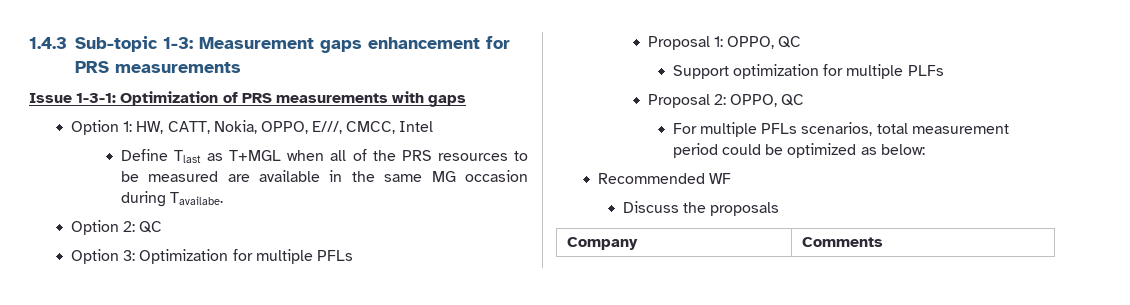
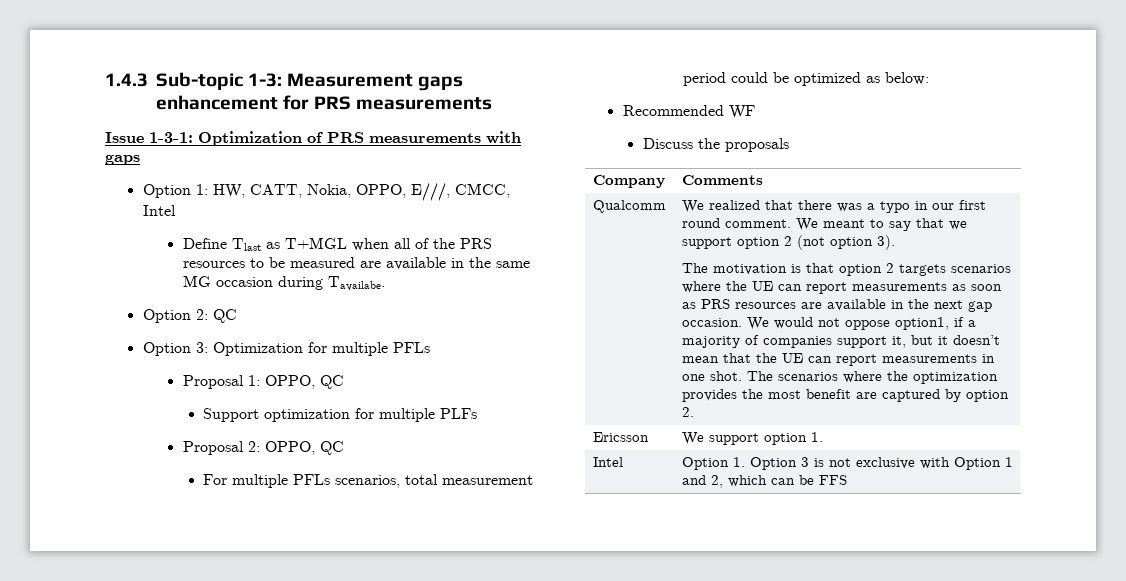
(883, 242) none -> [592,200,666,213] [681,200,986,213] [681,218,967,231] [681,235,895,250] [681,263,1011,276] [681,281,1002,294] [681,299,992,312] [681,317,976,330] [681,335,1000,348] [681,353,995,366] [681,371,998,384] [681,389,1009,402] [681,407,694,417] [592,432,649,442] [681,432,823,445] [592,457,623,467] [681,457,1013,470] [681,475,847,488] // Qualcomm | We realized that there was a typo in our first round comment. We meant to say that we support option 2 (not option 3). // The motivation is that option 2 targets scenarios where the UE can report measurements as soon as PRS resources are available in the next gap occasion. We would not oppose option1, if a majority of companies support it, but it doesn’t mean that the UE can report measurements in one shot. The scenarios where the optimization provides the most benefit are captured by option 2. // Ericsson | We support option 1. // Intel | Option 1. Option 3 is not exclusive with Option 1 and 2, which can be FFS

